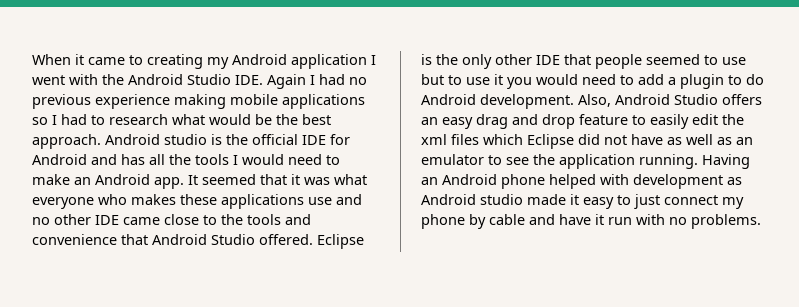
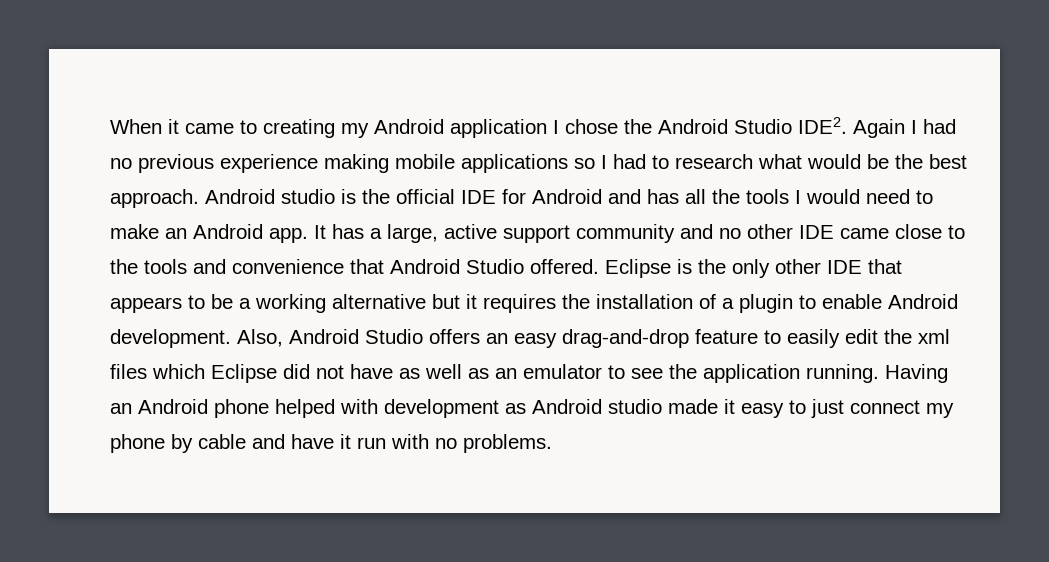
[32,74,98,85] went with -> [565,119,618,134] chose
[235,75,263,85] IDE. -> [798,117,847,134] IDE2.
[202,174,367,185] [32,194,332,209] seemed that it was what everyone who makes these applications use -> [332,224,675,243] has a large, active support community
[595,54,746,69] [421,74,664,89] people seemed to use but to use it you would need to add -> [110,294,716,313] appears to be a working alternative but it requires the installation of
[746,74,764,85] do -> [822,294,882,309] enable
[476,114,575,129] drag and drop -> [562,329,689,348] drag-and-drop

